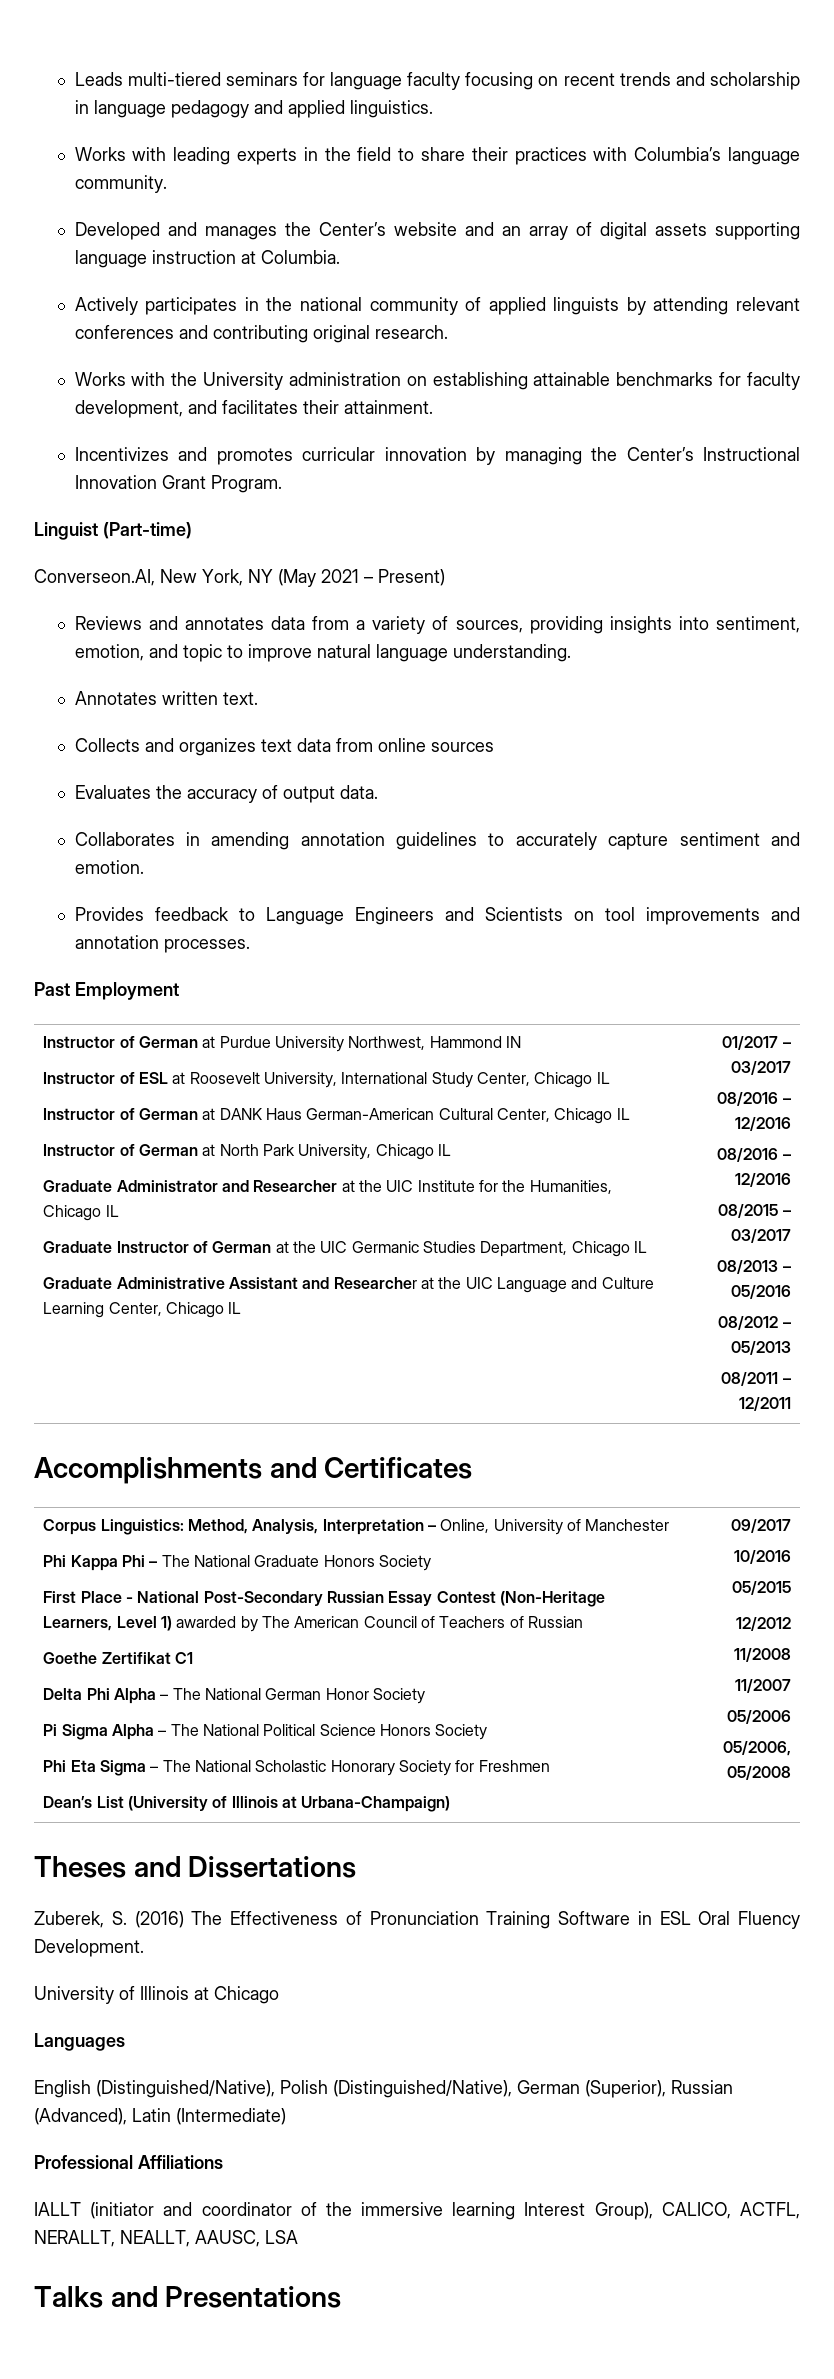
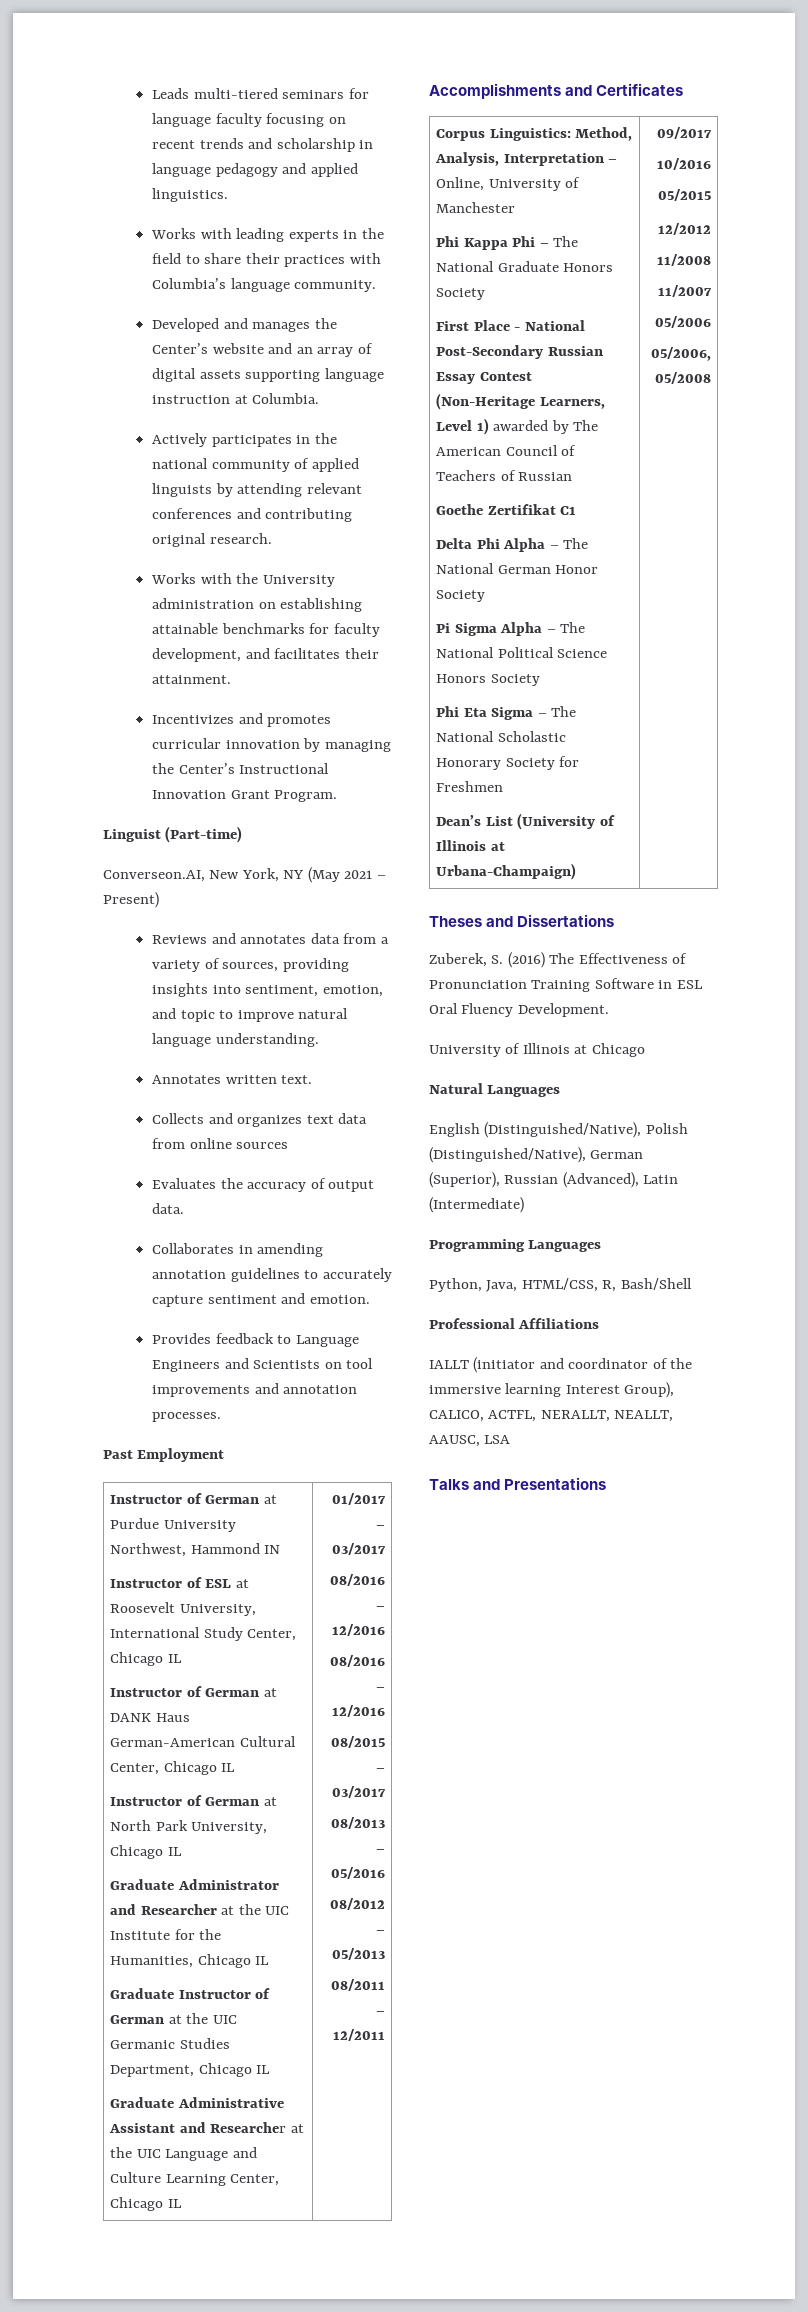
(279, 1995) none -> [429,1083,483,1094] Natural
(286, 2116) none -> [429,1239,602,1252] [429,1278,692,1292] // Programming Languages // Python, Java, HTML/CSS, R, Bash/Shell

